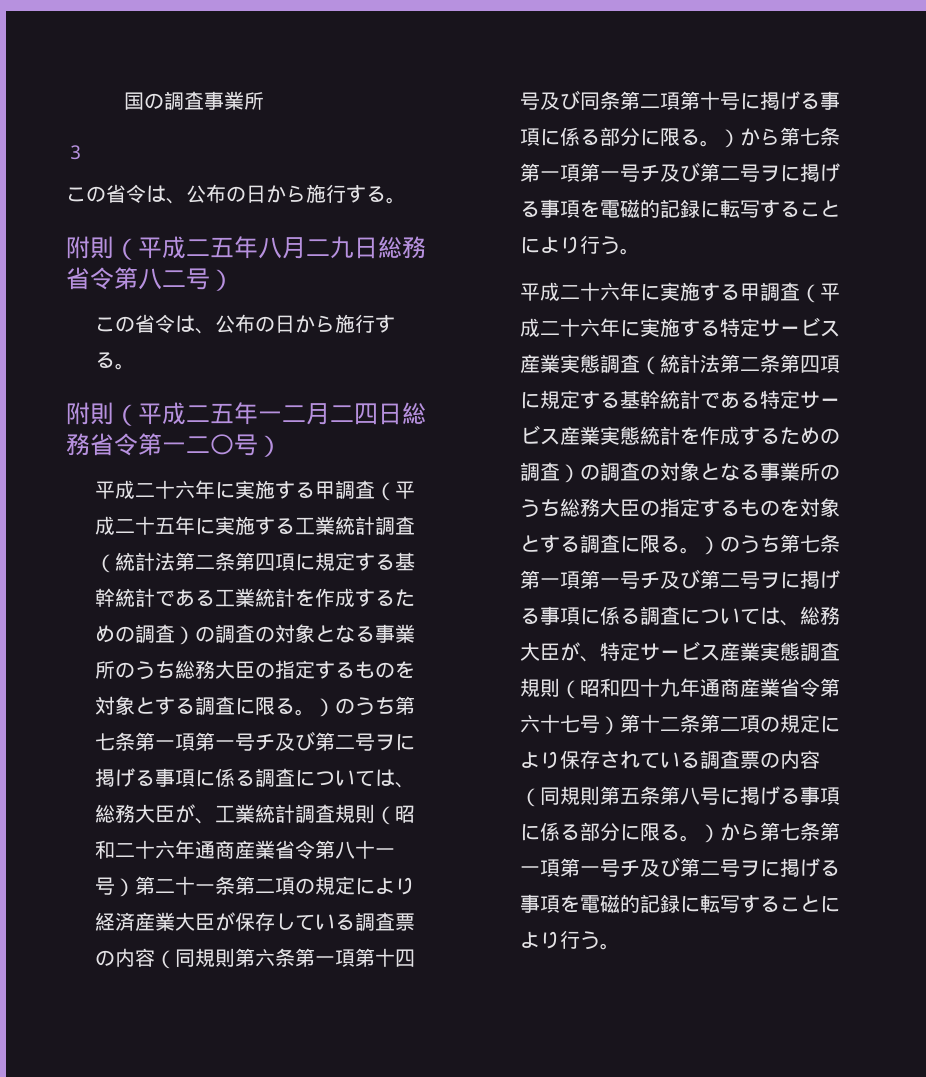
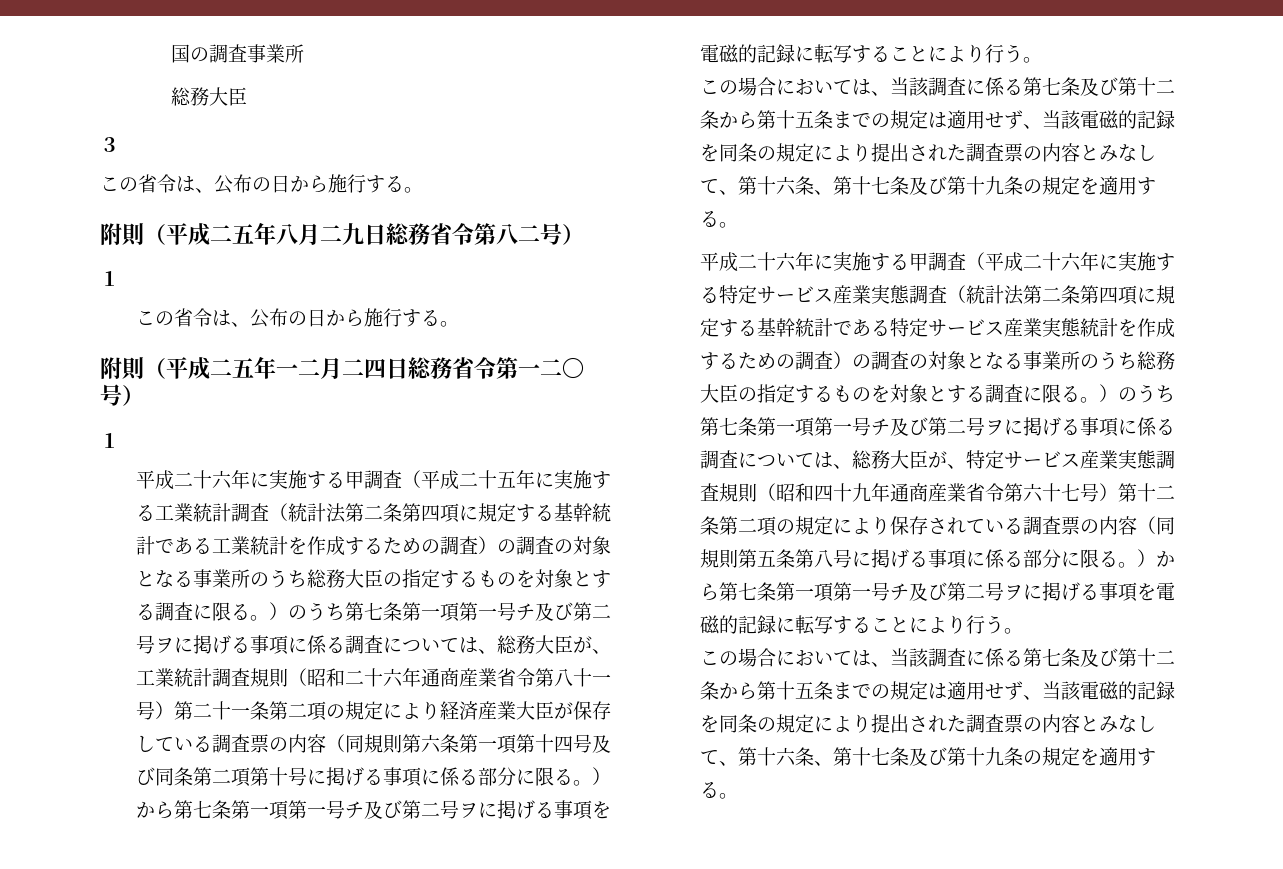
(265, 101) none -> [171,87,248,106] // 総務大臣
(234, 280) none -> [100,271,119,286] // １
(282, 446) none -> [100,433,119,448] // １
(641, 251) none -> [699,77,1175,97] [699,110,1175,130] [699,143,1156,162] [699,176,1156,195] [699,211,738,228] // この場合においては、当該調査に係る第七条及び第十二条から第十五条までの規定は適用せず、当該電磁的記録を同条の規定により提出された調査票の内容とみなして、第十六条、第十七条及び第十九条の規定を適用する。
(621, 946) none -> [699,648,1175,668] [699,681,1175,701] [699,714,1156,733] [699,747,1156,766] [699,782,738,799] // この場合においては、当該調査に係る第七条及び第十二条から第十五条までの規定は適用せず、当該電磁的記録を同条の規定により提出された調査票の内容とみなして、第十六条、第十七条及び第十九条の規定を適用する。

